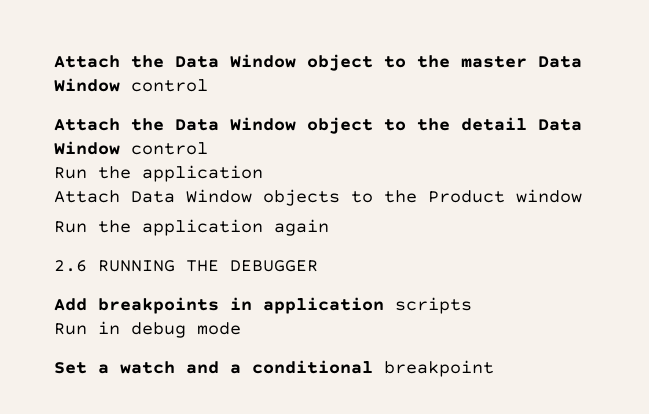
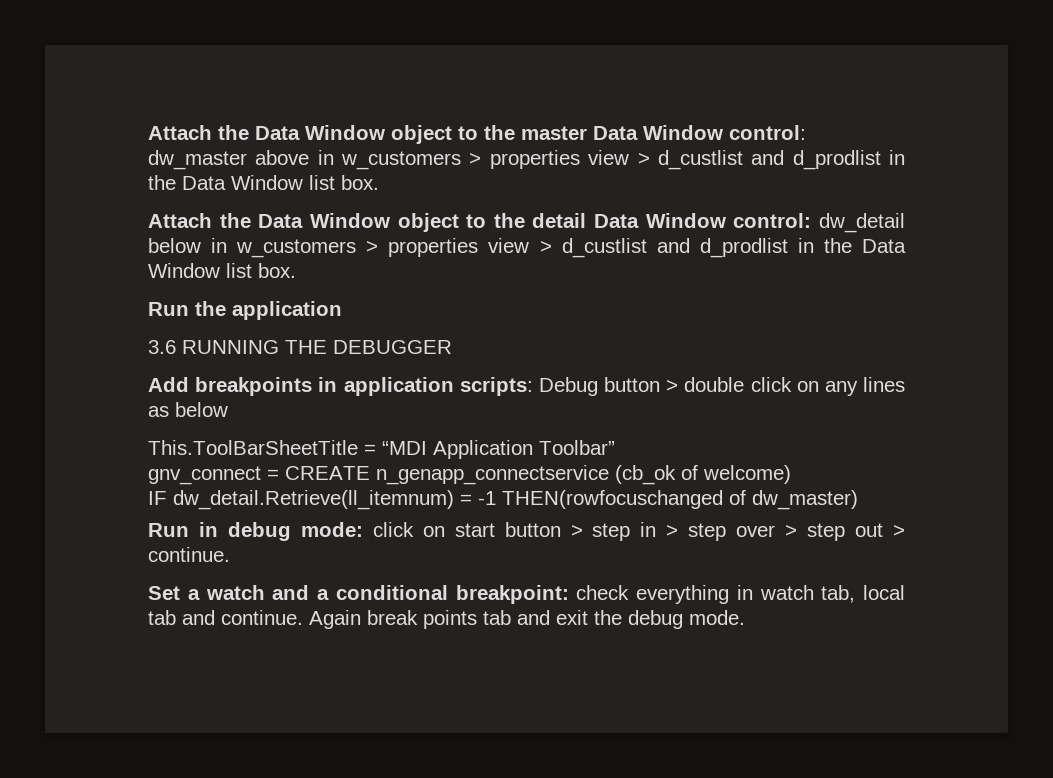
[131,79,208,92] control -> [729,125,806,140] [148,150,906,170] [148,175,379,190] control: dw_master above in w_customers > properties view > d_custlist and d_prodlist in the Data Window list box.
[131,142,208,155] [54,165,263,182] [54,189,582,206] [54,219,329,236] [54,260,87,272] control // Run the application // Attach Data Window objects to the Product window // Run the application again // 2.6 -> [733,213,905,233] [148,238,907,258] [148,263,296,278] [148,301,342,320] [148,340,176,354] control: dw_detail below in w_customers > properties view > d_custlist and d_prodlist in the Data Window list box. // Run the application // 3.6
[395,297,472,314] [54,321,241,338] scripts // Run in debug mode -> [459,377,905,396] [148,402,228,417] [148,440,615,459] [148,465,791,485] [148,490,858,510] [148,522,906,541] [148,547,230,562] scripts: Debug button > double click on any lines as below // This.ToolBarSheetTitle = “MDI Application Toolbar” // gnv_connect = CREATE n_genapp_connectservice (cb_ok of welcome) // IF dw_detail.Retrieve(ll_itemnum) = -1 THEN(rowfocuschanged of dw_master) // Run in debug mode: click on start button > step in > step over > step out > continue.
[384,360,494,377] breakpoint -> [455,585,905,604] [148,610,745,629] breakpoint: check everything in watch tab, local tab and continue. Again break points tab and exit the debug mode.

